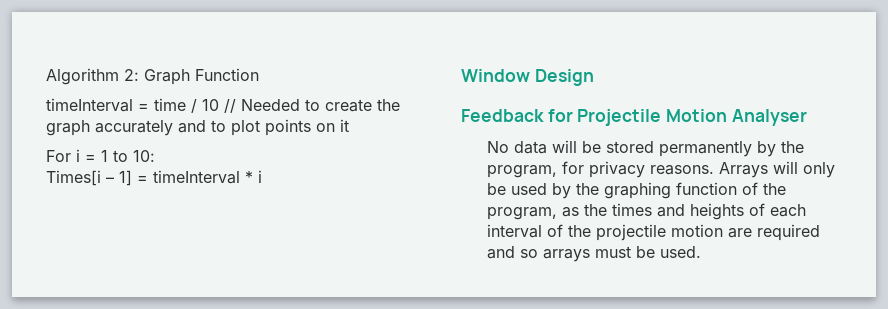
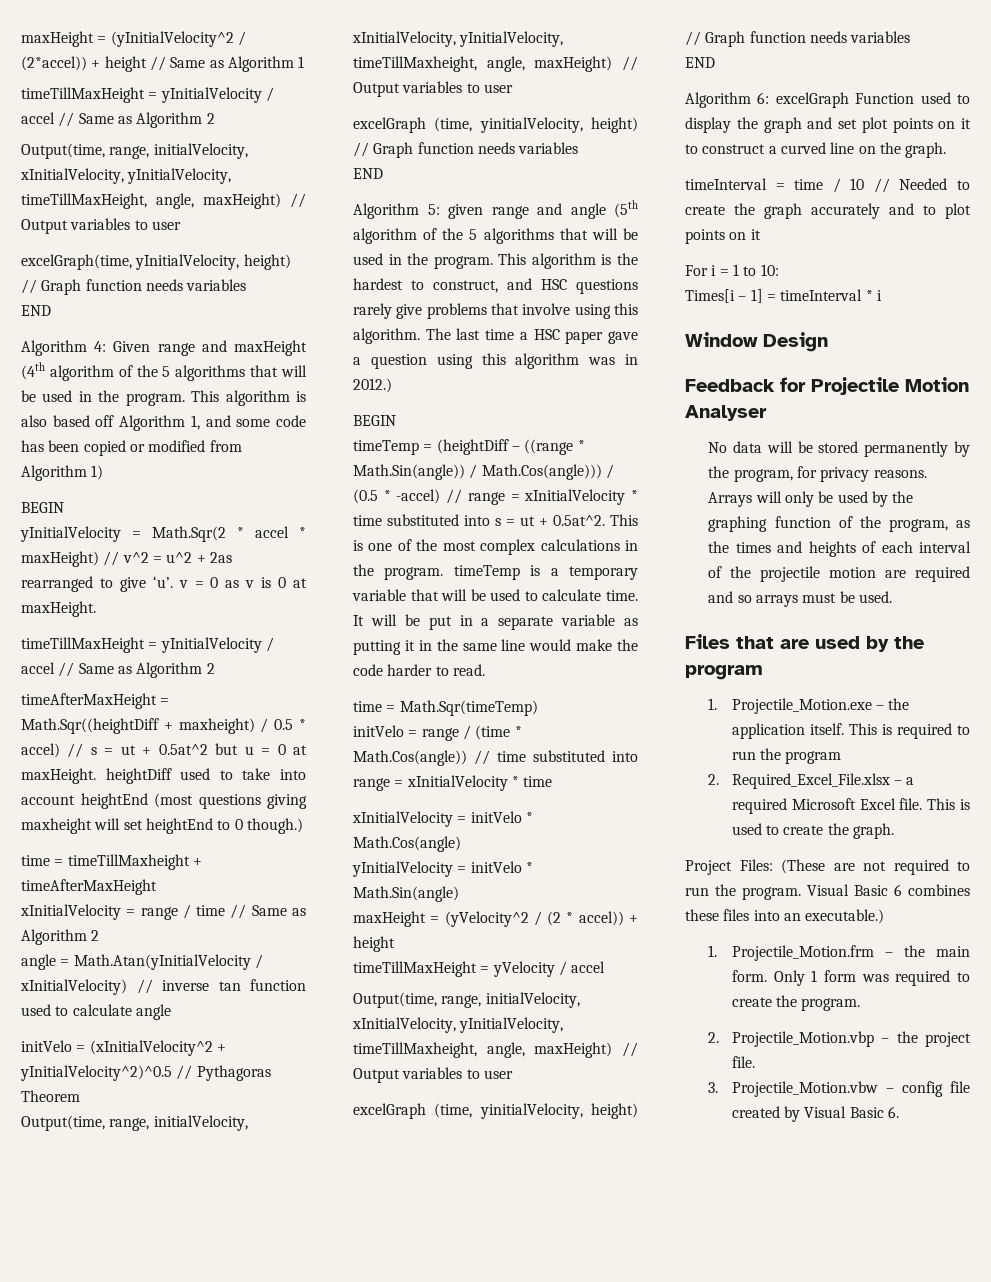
[46,68,259,85] Algorithm 2: Graph Function -> [21,31,246,47] [21,56,305,72] [21,87,274,103] [21,112,215,128] [21,143,248,159] [20,168,232,184] [21,193,306,209] [21,218,181,234] [21,254,291,270] [21,279,247,295] [21,305,51,316] [21,340,307,356] [21,362,307,381] [21,390,306,406] [21,415,306,431] [21,440,242,456] [21,465,104,481] [21,502,64,513] [20,526,306,542] [21,551,232,567] [21,576,307,592] [21,601,96,617] [21,637,274,653] [21,662,215,678] [21,693,170,709] [21,718,306,734] [21,743,307,758] [21,768,306,784] [21,793,307,809] [21,818,303,834] [21,854,202,870] [21,879,157,895] [20,904,306,920] [21,929,100,945] [21,954,263,970] [20,979,306,995] [21,1004,171,1020] [21,1040,226,1056] [20,1065,271,1081] [21,1090,80,1102] [21,1115,248,1131] [352,31,564,47] [353,56,638,72] [353,81,513,97] [353,117,638,133] [353,142,579,158] [353,168,383,179] [353,200,638,219] [353,228,638,244] [353,253,638,269] [353,278,638,294] [353,303,638,319] [353,328,638,344] [353,353,638,369] [353,378,392,393] [353,415,396,426] [353,439,585,455] [353,464,614,480] [353,489,638,505] [353,514,638,526] [353,539,638,555] [353,564,638,580] [352,589,638,601] [353,614,638,630] [353,639,638,655] [353,664,485,676] [353,700,538,716] [353,725,522,741] [353,750,638,766] [353,775,553,791] [352,811,533,827] [353,836,461,852] [352,861,533,877] [353,886,459,902] [353,911,638,927] [353,936,395,952] [353,961,606,977] [353,992,580,1008] [352,1017,564,1033] [353,1042,638,1058] [353,1067,513,1083] [353,1103,638,1119] [685,31,911,47] [685,57,715,68] [685,92,970,108] [685,117,971,133] [685,142,947,158] maxHeight = (yInitialVelocity^2 / (2*accel)) + height // Same as Algorithm 1 // timeTillMaxHeight = yInitialVelocity / accel // Same as Algorithm 2 // Output(time, range, initialVelocity, xInitialVelocity, yInitialVelocity, timeTillMaxHeight, angle, maxHeight) // Output variables to user // excelGraph(time, yInitialVelocity, height) // Graph function needs variables // END // Algorithm 4: Given range and maxHeight (4th algorithm of the 5 algorithms that will be used in the program. This algorithm is also based off Algorithm 1, and some code has been copied or modified from Algorithm 1) // BEGIN // yInitialVelocity = Math.Sqr(2 * accel * maxHeight) // v^2 = u^2 + 2as rearranged to give ‘u’. v = 0 as v is 0 at maxHeight. // timeTillMaxHeight = yInitialVelocity / accel // Same as Algorithm 2 // timeAfterMaxHeight = Math.Sqr((heightDiff + maxheight) / 0.5 * accel) // s = ut + 0.5at^2 but u = 0 at maxHeight. heightDiff used to take into account heightEnd (most questions giving maxheight will set heightEnd to 0 though.) // time = timeTillMaxheight + timeAfterMaxHeight // xInitialVelocity = range / time // Same as Algorithm 2 // angle = Math.Atan(yInitialVelocity / xInitialVelocity) // inverse tan function used to calculate angle // initVelo = (xInitialVelocity^2 + yInitialVelocity^2)^0.5 // Pythagoras Theorem // Output(time, range, initialVelocity, xInitialVelocity, yInitialVelocity, timeTillMaxheight, angle, maxHeight) // Output variables to user // excelGraph (time, yinitialVelocity, height) // Graph function needs variables // END // Algorithm 5: given range and angle (5th algorithm of the 5 algorithms that will be used in the program. This algorithm is the hardest to construct, and HSC questions rarely give problems that involve using this algorithm. The last time a HSC paper gave a question using this algorithm was in 2012.) // BEGIN // timeTemp = (heightDiff – ((range * Math.Sin(angle)) / Math.Cos(angle))) / (0.5 * -accel) // range = xInitialVelocity * time substituted into s = ut + 0.5at^2. This is one of the most complex calculations in the program. timeTemp is a temporary variable that will be used to calculate time. It will be put in a separate variable as putting it in the same line would make the code harder to read. // time = Math.Sqr(timeTemp) // initVelo = range / (time * Math.Cos(angle)) // time substituted into range = xInitialVelocity * time // xInitialVelocity = initVelo * Math.Cos(angle) // yInitialVelocity = initVelo * Math.Sin(angle) // maxHeight = (yVelocity^2 / (2 * accel)) + height // timeTillMaxHeight = yVelocity / accel // Output(time, range, initialVelocity, xInitialVelocity, yInitialVelocity, timeTillMaxheight, angle, maxHeight) // Output variables to user // excelGraph (time, yinitialVelocity, height) // Graph function needs variables // END // Algorithm 6: excelGraph Function used to display the graph and set plot points on it to construct a curved line on the graph.
(702, 252) none -> [685,634,924,652] [685,665,763,680] [708,698,910,714] [731,723,970,739] [731,748,842,764] [708,773,915,789] [731,798,970,814] [731,823,895,839] [685,859,970,875] [685,884,970,900] [685,909,885,924] [708,945,970,961] [731,970,970,986] [731,995,861,1011] [708,1031,971,1047] [731,1056,755,1068] [708,1081,970,1097] [731,1106,900,1122] // Files that are used by the program // 1. Projectile_Motion.exe – the application itself. This is required to run the program // 2. Required_Excel_File.xlsx – a required Microsoft Excel file. This is used to create the graph. // Project Files: (These are not required to run the program. Visual Basic 6 combines these files into an executable.) // 1. Projectile_Motion.frm – the main form. Only 1 form was required to create the program. // 2. Projectile_Motion.vbp – the project file. // 3. Projectile_Motion.vbw – config file created by Visual Basic 6.

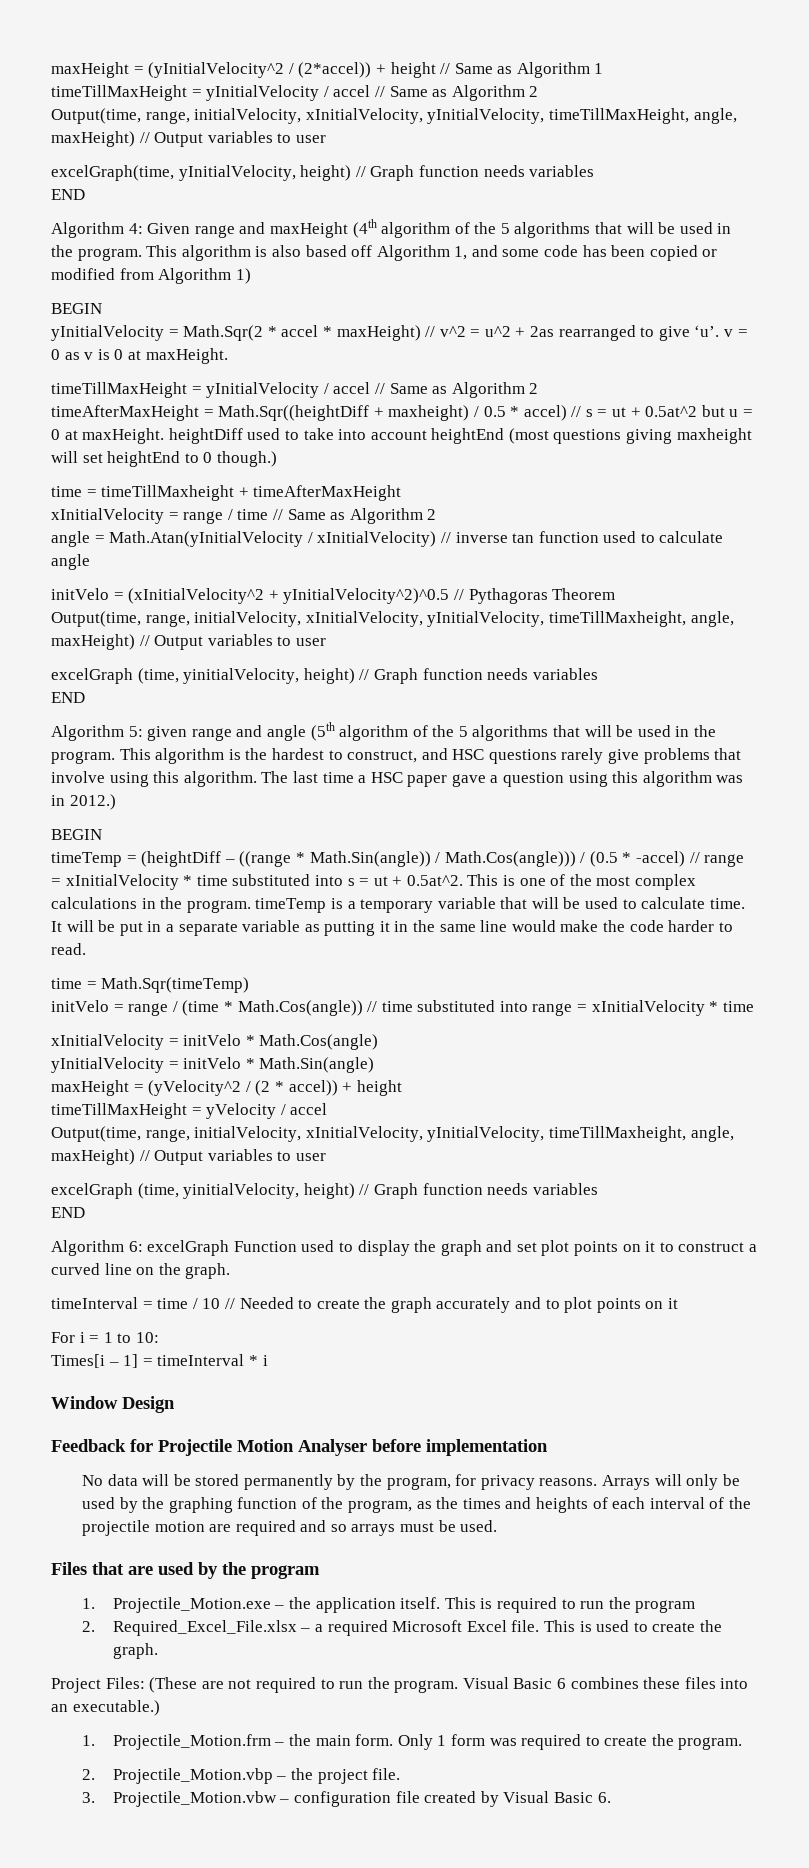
(767, 413) none -> [372,1439,548,1456] before implementation
[901,1081,943,1097] config -> [293,1791,391,1807] configuration

